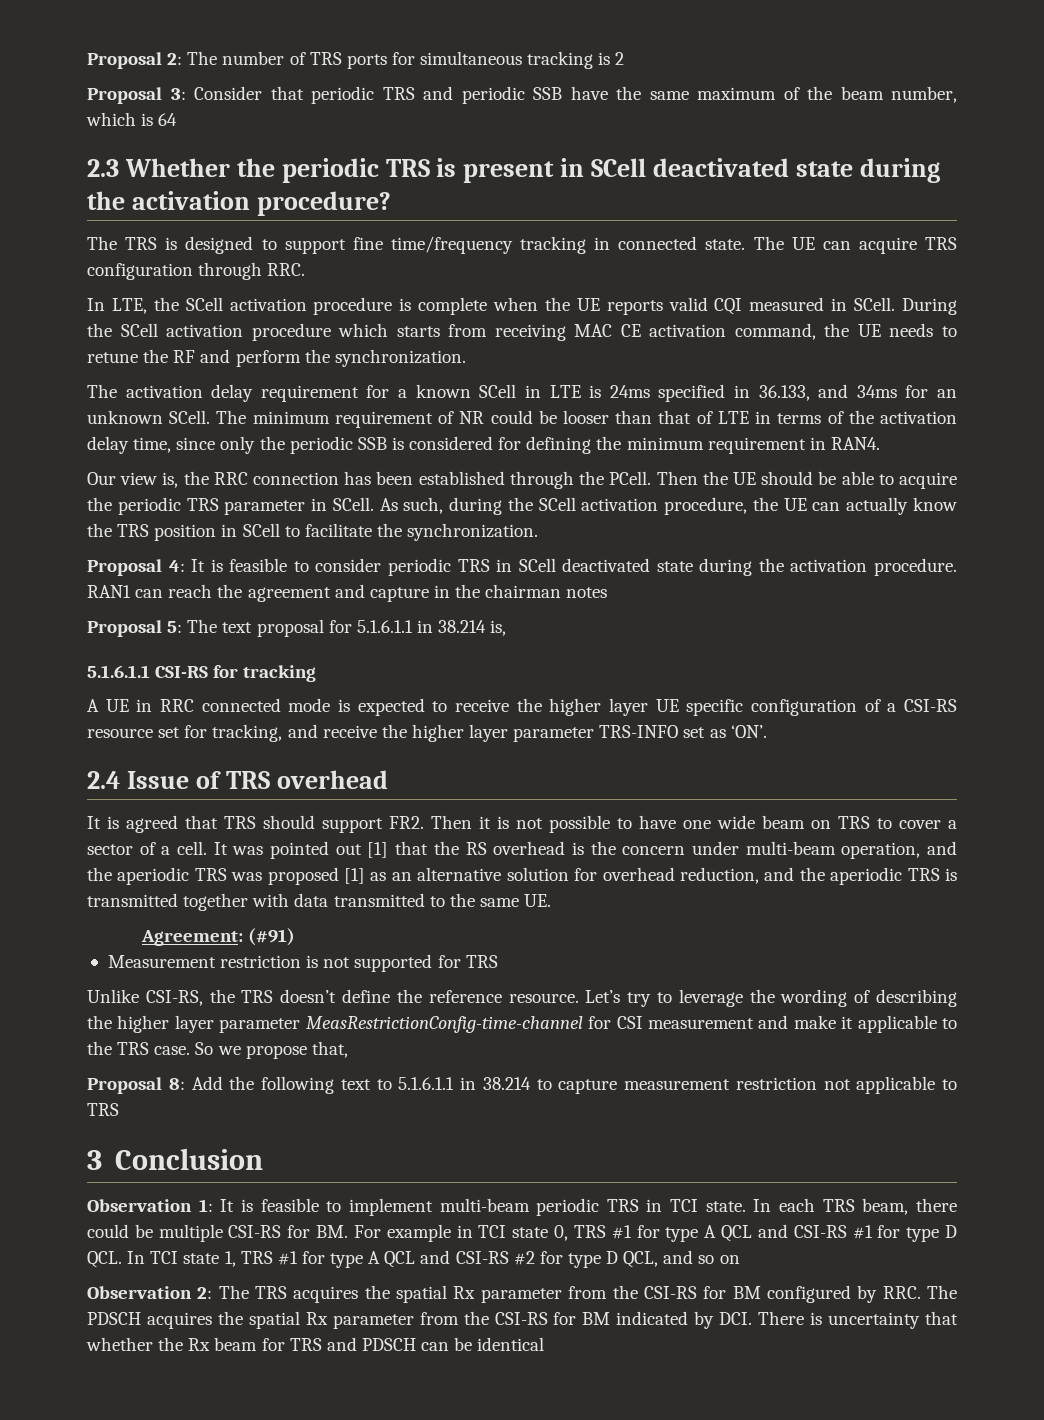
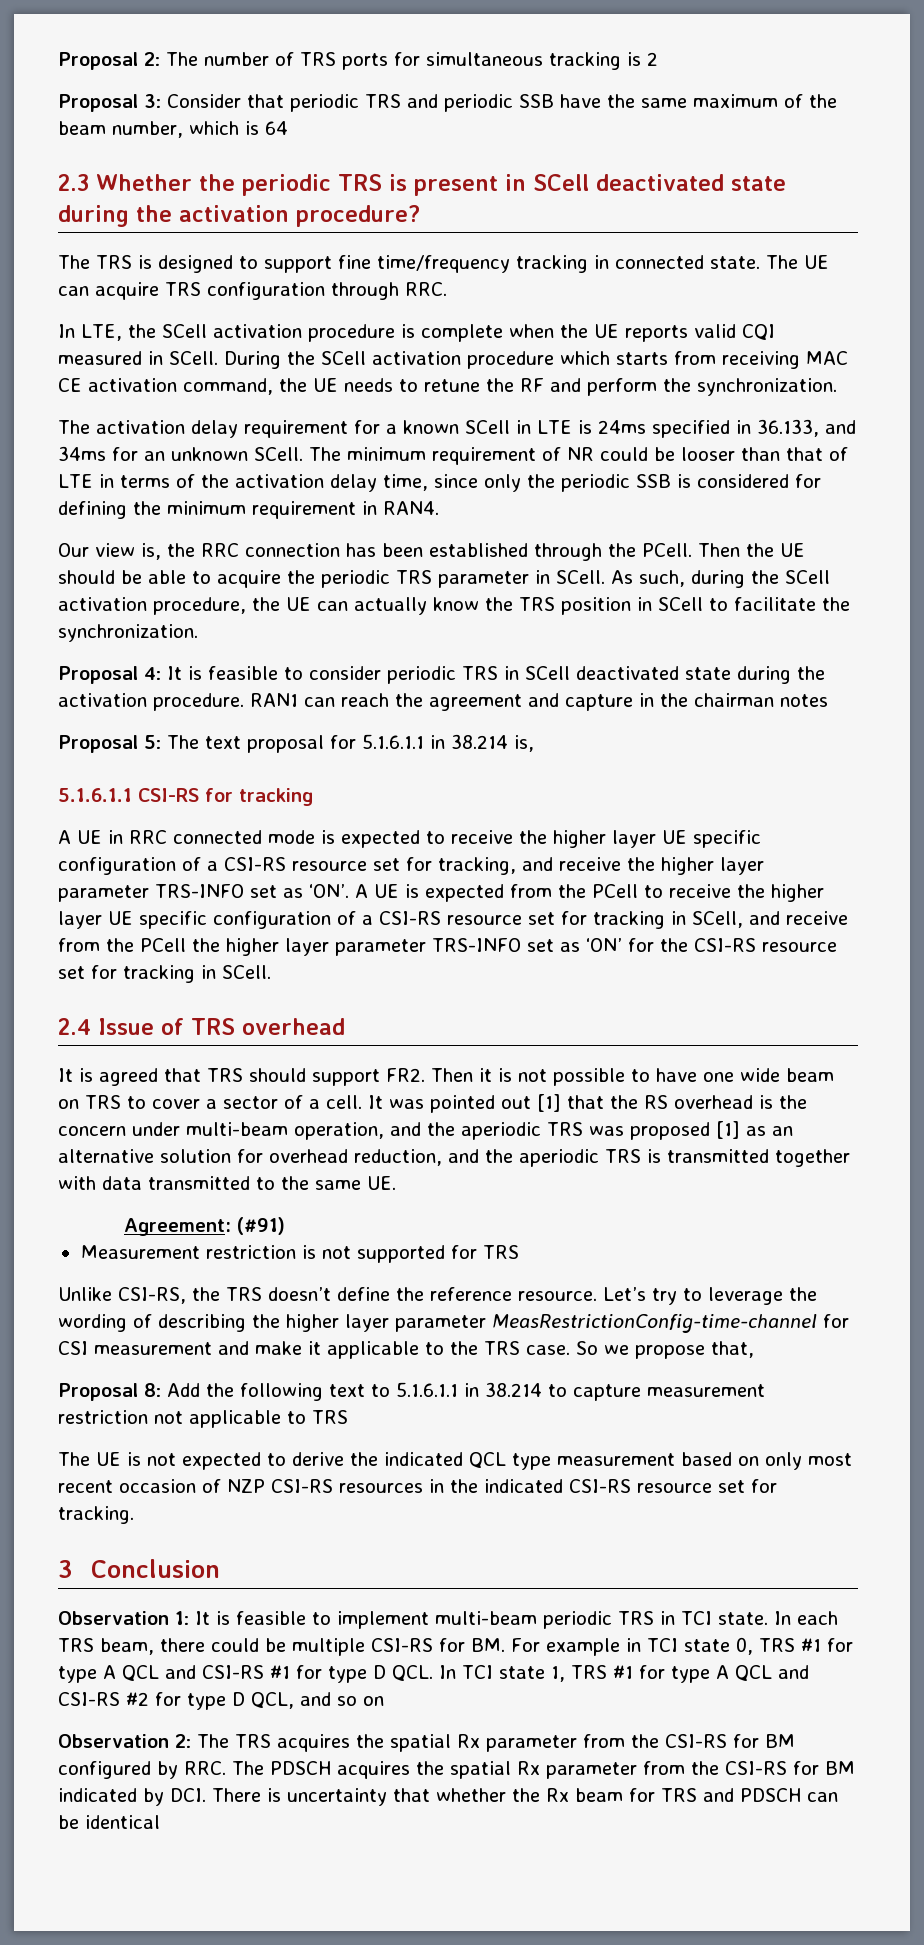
(767, 731) none -> [354,884,824,902] [58,911,848,929] [58,938,837,956] [58,965,271,983] A UE is expected from the PCell to receive the higher layer UE specific configuration of a CSI-RS resource set for tracking in SCell, and receive from the PCell the higher layer parameter TRS-INFO set as ‘ON’ for the CSI-RS resource set for tracking in SCell.
(119, 1109) none -> [58,1452,852,1470] [58,1479,777,1493] [58,1506,134,1524] // The UE is not expected to derive the indicated QCL type measurement based on only most recent occasion of NZP CSI-RS resources in the indicated CSI-RS resource set for tracking.

